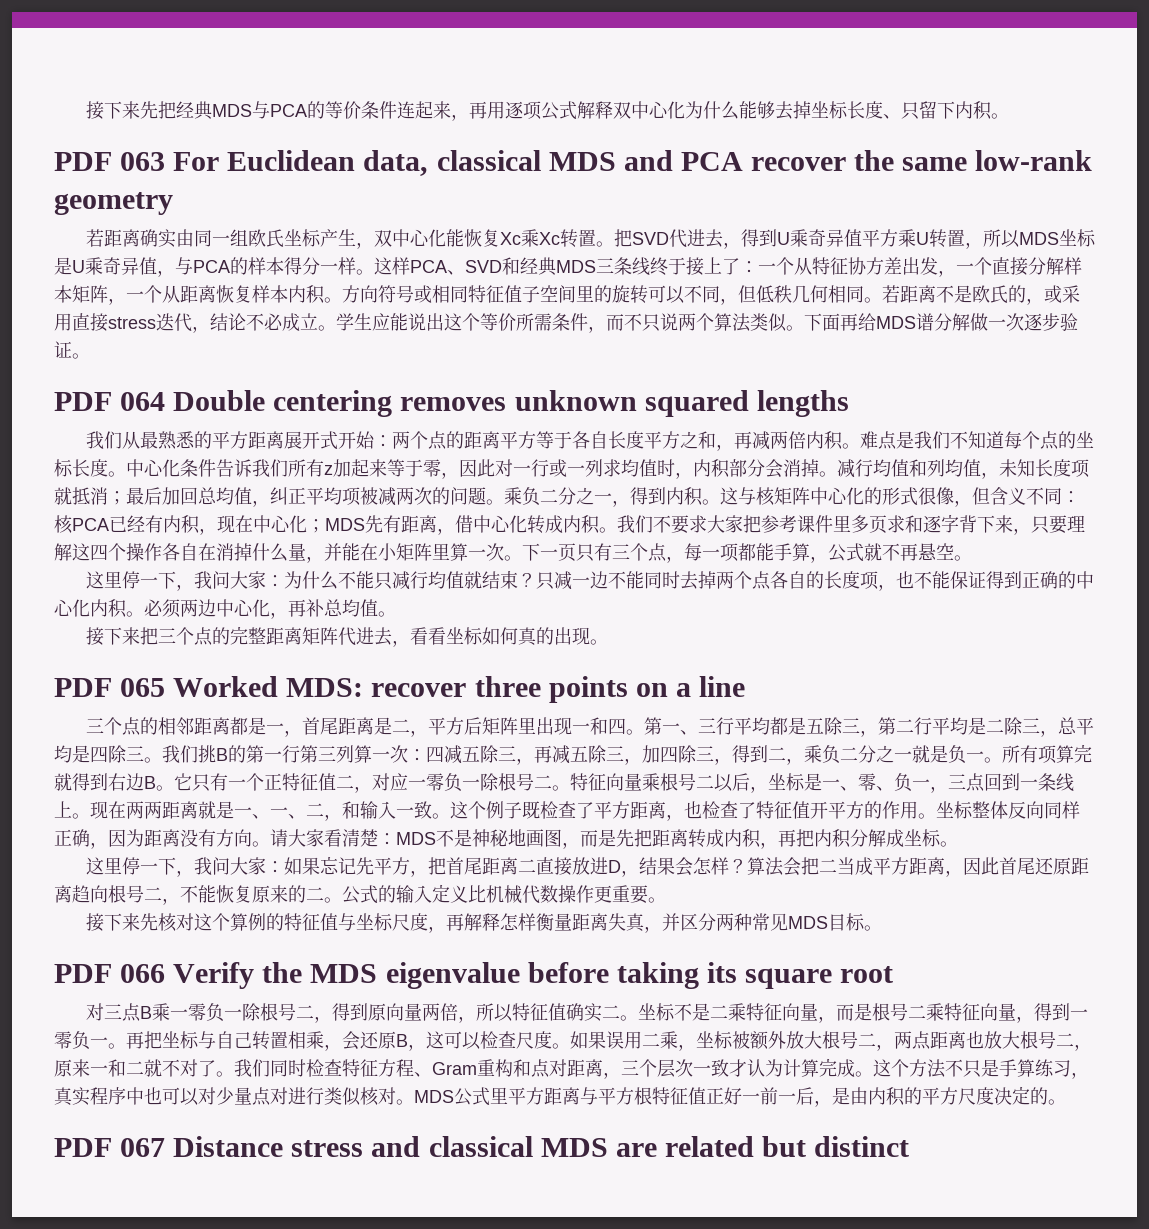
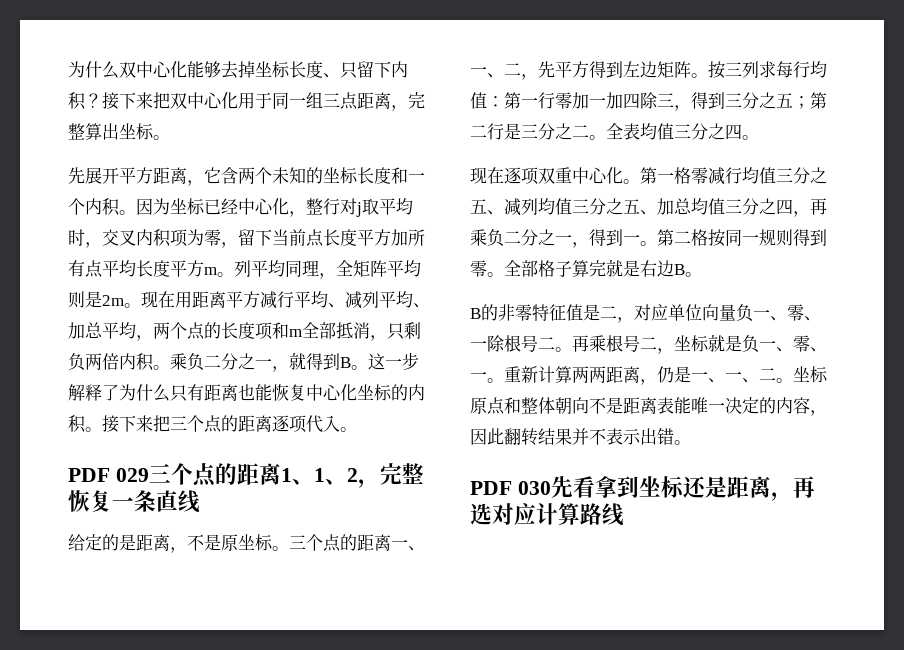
[85,101,739,121] 接下来先把经典MDS与PCA的等价条件连起来，再用逐项公式解释双中心化为什么 -> [68,61,187,79] 为什么双中心化
[990,113,1009,119] [54,150,1093,176] [54,192,173,215] [85,229,1096,249] [54,257,1082,277] [54,285,1080,305] [54,313,1078,333] [54,341,90,359] [54,390,849,417] [85,431,1094,451] [54,459,1090,479] [54,487,504,507] 。 // PDF 063 For Euclidean data, classical MDS and PCA recover the same low-rank geometry // 若距离确实由同一组欧氏坐标产生，双中心化能恢复Xc乘Xc转置。把SVD代进去，得到U乘奇异值平方乘U转置，所以MDS坐标是U乘奇异值，与PCA的样本得分一样。这样PCA、SVD和经典MDS三条线终于接上了：一个从特征协方差出发，一个直接分解样本矩阵，一个从距离恢复样本内积。方向符号或相同特征值子空间里的旋转可以不同，但低秩几何相同。若距离不是欧氏的，或采用直接stress迭代，结论不必成立。学生应能说出这个等价所需条件，而不只说两个算法类似。下面再给MDS谱分解做一次逐步验证。 // PDF 064 Double centering removes unknown squared lengths // 我们从最熟悉的平方距离展开式开始：两个点的距离平方等于各自长度平方之和，再减两倍内积。难点是我们不知道每个点的坐标长度。中心化条件告诉我们所有z加起来等于零，因此对一行或一列求均值时，内积部分会消掉。减行均值和列均值，未知长度项就抵消；最后加回总均值，纠正平均项被减两次的问题。 -> [85,92,425,111] [68,123,170,140] [68,167,425,186] [68,198,413,217] [68,229,425,248] [68,260,421,279] [68,291,430,309] [68,322,421,341] [68,352,419,372] [68,384,425,402] [68,415,357,433] [68,463,424,488] [68,490,200,513] [68,534,425,553] [470,61,827,80] [470,92,827,111] [470,123,759,140] [470,167,827,185] [470,198,827,217] ？接下来把双中心化用于同一组三点距离，完整算出坐标。 // 先展开平方距离，它含两个未知的坐标长度和一个内积。因为坐标已经中心化，整行对j取平均时，交叉内积项为零，留下当前点长度平方加所有点平均长度平方m。列平均同理，全矩阵平均则是2m。现在用距离平方减行平均、减列平均、加总平均，两个点的长度项和m全部抵消，只剩负两倍内积。乘负二分之一，就得到B。这一步解释了为什么只有距离也能恢复中心化坐标的内积。接下来把三个点的距离逐项代入。 // PDF 029三个点的距离1、1、2，完整恢复一条直线 // 给定的是距离，不是原坐标。三个点的距离一、一、二，先平方得到左边矩阵。按三列求每行均值：第一行零加一加四除三，得到三分之五；第二行是三分之二。全表均值三分之四。 // 现在逐项双重中心化。第一格零减行均值三分之五、减列均值三分之五、加总均值三分之四，再
[666,487,1080,507] [54,514,1085,535] [54,543,972,563] [85,571,1094,591] [54,599,396,619] [85,626,608,647] [54,676,745,703] [85,717,1094,737] [54,744,1092,765] [54,773,1074,793] [54,801,126,819] 内积。这与核矩阵中心化的形式很像，但含义不同：核PCA已经有内积，现在中心化；MDS先有距离，借中心化转成内积。我们不要求大家把参考课件里多页求和逐字背下来，只要理解这四个操作各自在消掉什么量，并能在小矩阵里算一次。下一页只有三个点，每一项都能手算，公式就不再悬空。 // 这里停一下，我问大家：为什么不能只减行均值就结束？只减一边不能同时去掉两个点各自的长度项，也不能保证得到正确的中心化内积。必须两边中心化，再补总均值。 // 接下来把三个点的完整距离矩阵代进去，看看坐标如何真的出现。 // PDF 065 Worked MDS: recover three points on a line // 三个点的相邻距离都是一，首尾距离是二，平方后矩阵里出现一和四。第一、三行平均都是五除三，第二行平均是二除三，总平均是四除三。我们挑B的第一行第三列算一次：四减五除三，再减五除三，加四除三，得到二，乘负二分之一就是负一。所有项算完就得到右边B。它只有一个正特征值二，对应一零负一除根号二。特征向量乘根号二以后，坐标是一、零、负一，三点回到一条线上。现在 -> [623,229,827,247] [470,259,702,277] [470,304,821,323] [470,334,827,354] [470,366,572,383] 一。第二格按同一规则得到零。全部格子算完就是右边B。 // B的非零特征值是二，对应单位向量负一、零、一除根号二。再乘根号二，坐标就是负一、零、一。重新计算
[198,801,216,819] 就 -> [640,366,674,385] ，仍
[324,801,1080,821] [54,829,958,849] [85,856,1089,877] [54,884,666,905] [85,913,882,933] [54,962,894,989] [85,1003,1088,1023] [54,1031,1092,1051] [54,1058,1089,1079] [54,1086,1066,1107] [54,1136,910,1157] ，和输入一致。这个例子既检查了平方距离，也检查了特征值开平方的作用。坐标整体反向同样正确，因为距离没有方向。请大家看清楚：MDS不是神秘地画图，而是先把距离转成内积，再把内积分解成坐标。 // 这里停一下，我问大家：如果忘记先平方，把首尾距离二直接放进D，结果会怎样？算法会把二当成平方距离，因此首尾还原距离趋向根号二，不能恢复原来的二。公式的输入定义比机械代数操作更重要。 // 接下来先核对这个算例的特征值与坐标尺度，再解释怎样衡量距离失真，并区分两种常见MDS目标。 // PDF 066 Verify the MDS eigenvalue before taking its square root // 对三点B乘一零负一除根号二，得到原向量两倍，所以特征值确实二。坐标不是二乘特征向量，而是根号二乘特征向量，得到一零负一。再把坐标与自己转置相乘，会还原B，这可以检查尺度。如果误用二乘，坐标被额外放大根号二，两点距离也放大根号二，原来一和二就不对了。我们同时检查特征方程、Gram重构和点对距离，三个层次一致才认为计算完成。这个方法不只是手算练习，真实程序中也可以对少量点对进行类似核对。MDS公式里平方距离与平方根特征值正好一前一后，是由内积的平方尺度决定的。 // PDF 067 Distance stress and classical MDS are related but distinct -> [776,366,828,383] [470,397,827,416] [470,428,691,446] [470,476,815,501] [470,503,624,526] 。坐标原点和整体朝向不是距离表能唯一决定的内容，因此翻转结果并不表示出错。 // PDF 030先看拿到坐标还是距离，再选对应计算路线

